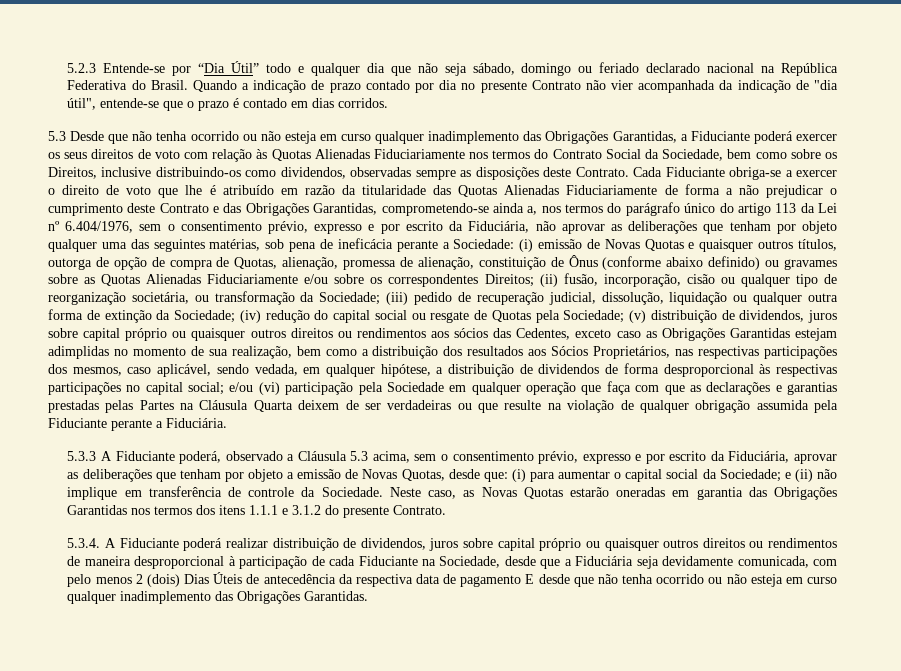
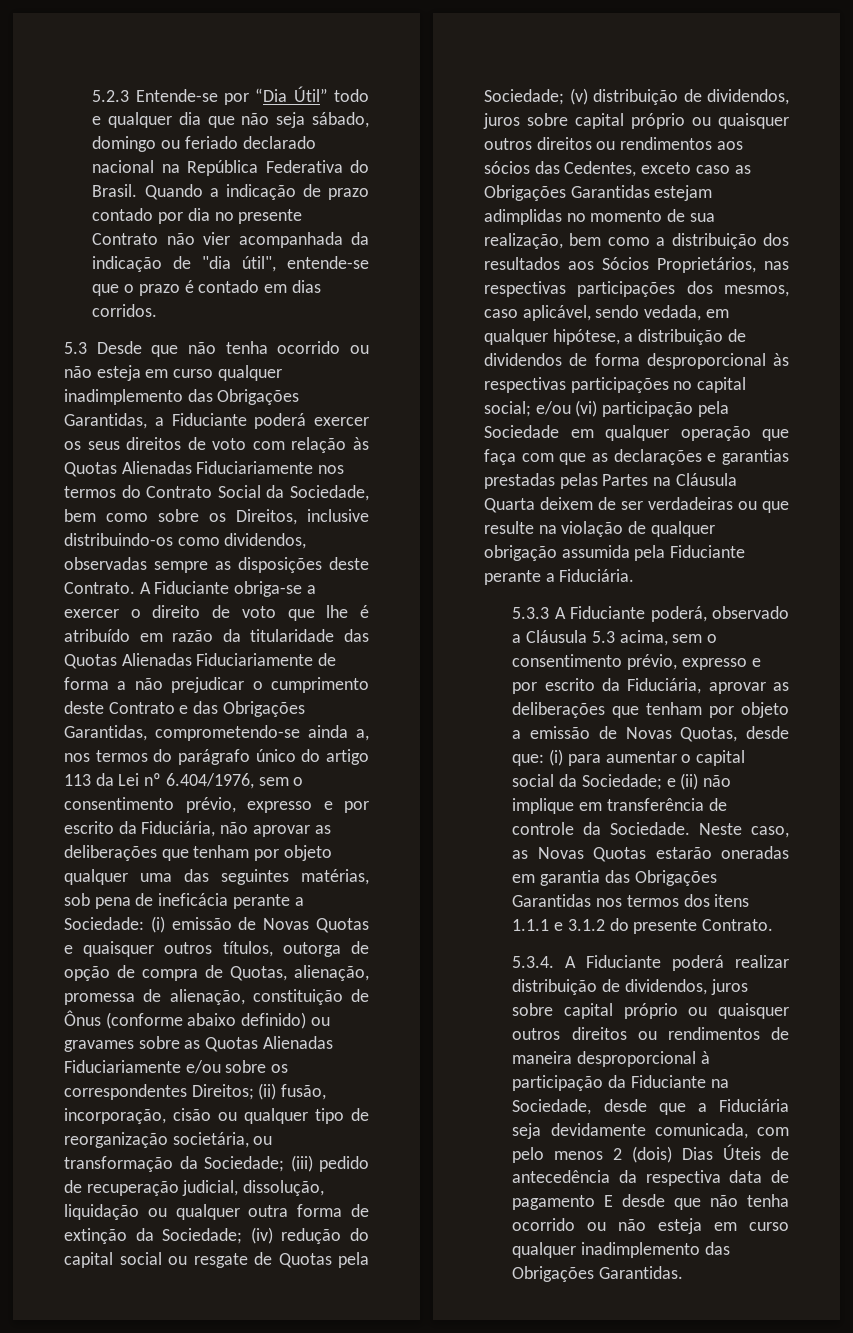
[633,167,663,177] Cada -> [139,582,151,594] A
[311,556,356,566] de cada -> [608,1075,627,1088] da

